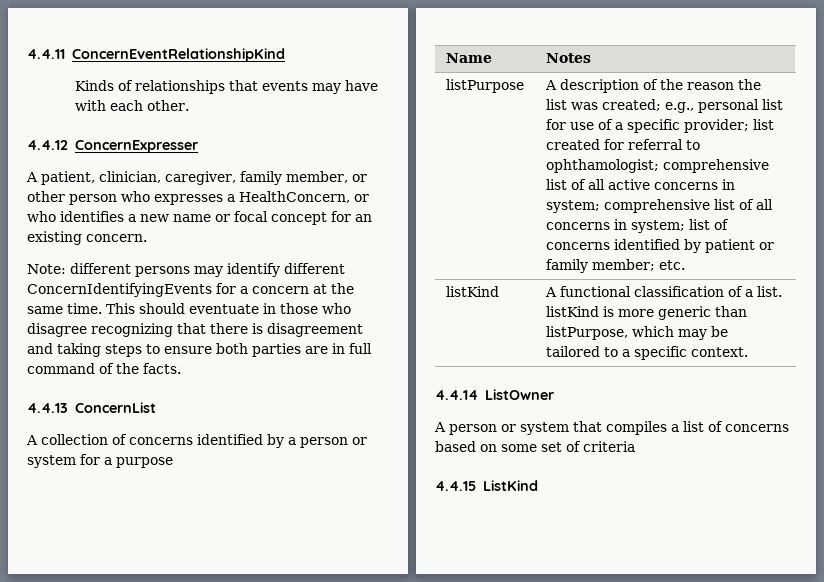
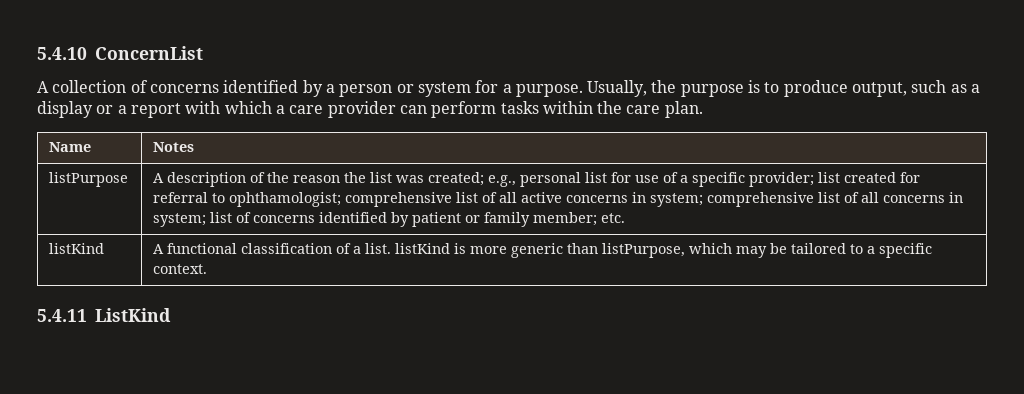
[27,48,285,62] [74,80,378,94] [74,100,189,111] [27,140,198,153] [26,171,367,185] [27,191,369,205] [27,211,372,225] [27,231,147,245] [27,263,345,277] [27,283,354,297] [27,303,351,314] [27,323,363,337] [27,343,372,357] [27,363,181,374] [27,403,68,413] 4.4.11 ConcernEventRelationshipKind // Kinds of relationships that events may have with each other. // 4.4.12 ConcernExpresser // A patient, clinician, caregiver, family member, or other person who expresses a HealthConcern, or who identifies a new name or focal concept for an existing concern. // Note: different persons may identify different ConcernIdentifyingEvents for a concern at the same time. This should eventuate in those who disagree recognizing that there is disagreement and taking steps to ensure both parties are in full command of the facts. // 4.4.13 -> [37,47,87,60] 5.4.10
[116,457,173,468] purpose -> [515,80,981,97] [37,101,703,118] purpose. Usually, the purpose is to produce output, such as a display or a report with which a care provider can perform tasks within the care plan.
[435,389,554,400] [434,421,789,435] [435,441,635,452] [435,481,476,491] 4.4.14 ListOwner // A person or system that compiles a list of concerns based on some set of criteria // 4.4.15 -> [37,309,87,322] 5.4.11

